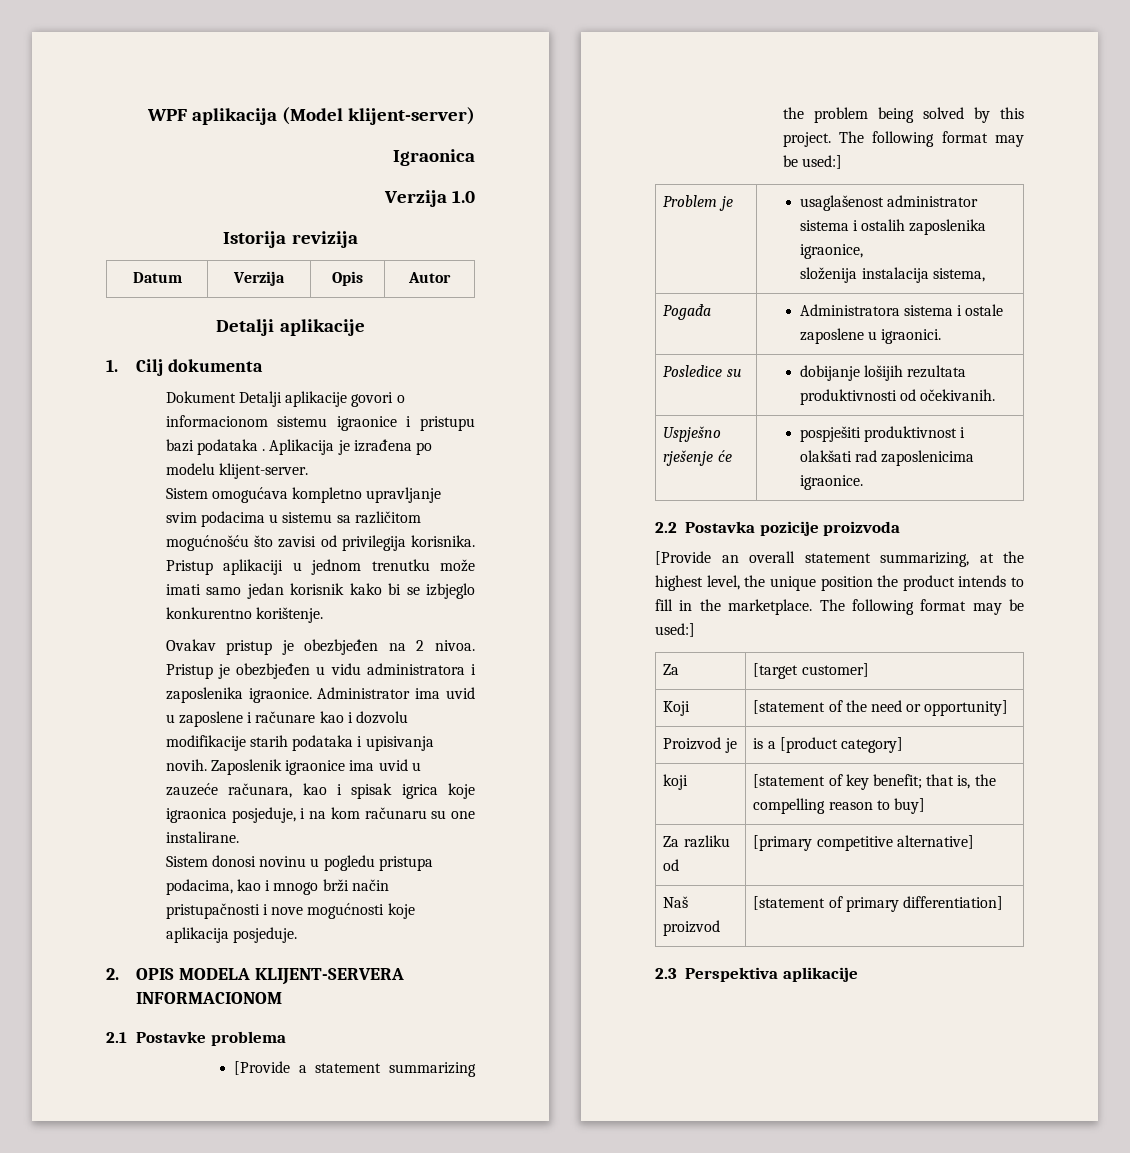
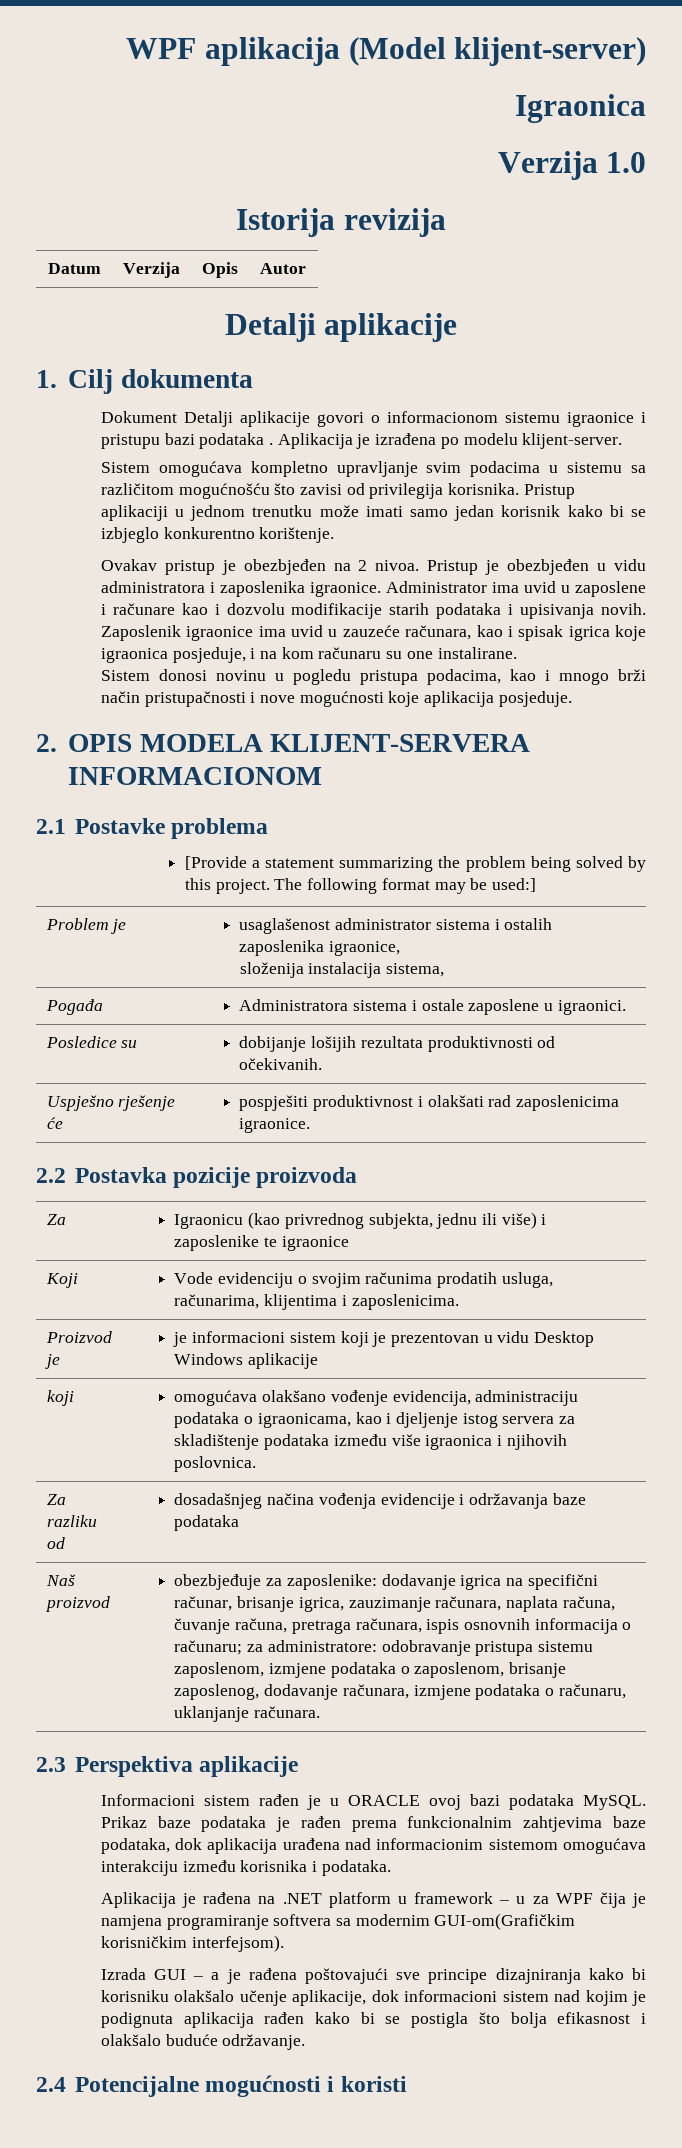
[655,551,1024,567] [655,575,1024,591] [655,599,1024,615] [655,623,695,637] [663,664,680,675] [753,663,869,679] [663,701,691,716] [753,700,1009,716] [663,737,737,753] [753,737,904,753] [663,774,689,790] [753,774,996,790] [753,798,926,814] [663,835,730,848] [663,859,680,871] [753,835,974,851] [663,896,689,908] [663,920,721,936] [753,896,1004,912] [655,967,858,982] // [Provide an overall statement summarizing, at the highest level, the unique position the product intends to fill in the marketplace. The following format may be used:] // Za | [target customer] // Koji | [statement of the need or opportunity] // Proizvod je | is a [product category] // koji | [statement of key benefit; that is, the compelling reason to buy] // Za razliku od | [primary competitive alternative] // Naš proizvod | [statement of primary differentiation] // 2.3 Perspektiva aplikacije -> [46,1214,66,1225] [174,1212,547,1229] [174,1235,349,1251] [45,1273,78,1288] [174,1272,553,1288] [174,1294,459,1310] [45,1331,112,1343] [44,1354,60,1369] [173,1331,595,1347] [174,1353,319,1369] [46,1390,74,1406] [174,1390,579,1406] [174,1412,576,1428] [174,1434,567,1450] [174,1456,257,1472] [46,1494,66,1505] [46,1515,97,1527] [46,1537,65,1549] [174,1493,586,1509] [174,1515,240,1531] [45,1574,76,1586] [44,1596,110,1612] [174,1574,598,1590] [174,1596,615,1612] [174,1618,632,1634] [174,1640,593,1656] [174,1662,566,1678] [174,1684,626,1700] [174,1706,321,1722] [36,1756,299,1777] [100,1794,647,1810] [100,1816,647,1832] [100,1838,647,1854] [100,1860,391,1876] [100,1892,646,1908] [100,1913,576,1930] [100,1935,284,1952] [100,1968,646,1984] [100,1990,647,2006] [100,2012,647,2028] [100,2034,306,2050] [36,2075,407,2097] // Za | Igraonicu (kao privrednog subjekta, jednu ili više) i zaposlenike te igraonice // Koji | Vode evidenciju o svojim računima prodatih usluga, računarima, klijentima i zaposlenicima. // Proizvod je | je informacioni sistem koji je prezentovan u vidu Desktop Windows aplikacije // koji | omogućava olakšano vođenje evidencija, administraciju podataka o igraonicama, kao i djeljenje istog servera za skladištenje podataka između više igraonica i njihovih poslovnica. // Za razliku od | dosadašnjeg načina vođenja evidencije i održavanja baze podataka // Naš proizvod | obezbjeđuje za zaposlenike: dodavanje igrica na specifični računar, brisanje igrica, zauzimanje računara, naplata računa, čuvanje računa, pretraga računara, ispis osnovnih informacija o računaru; za administratore: odobravanje pristupa sistemu zaposlenom, izmjene podataka o zaposlenom, brisanje zaposlenog, dodavanje računara, izmjene podataka o računaru, uklanjanje računara. // 2.3 Perspektiva aplikacije // Informacioni sistem rađen je u ORACLE ovoj bazi podataka MySQL. Prikaz baze podataka je rađen prema funkcionalnim zahtjevima baze podataka, dok aplikacija urađena nad informacionim sistemom omogućava interakciju između korisnika i podataka. // Aplikacija je rađena na .NET platform u framework – u za WPF čija je namjena programiranje softvera sa modernim GUI-om(Grafičkim korisničkim interfejsom). // Izrada GUI – a je rađena poštovajući sve principe dizajniranja kako bi korisniku olakšalo učenje aplikacije, dok informacioni sistem nad kojim je podignuta aplikacija rađen kako bi se postigla što bolja efikasnost i olakšalo buduće održavanje. // 2.4 Potencijalne mogućnosti i koristi

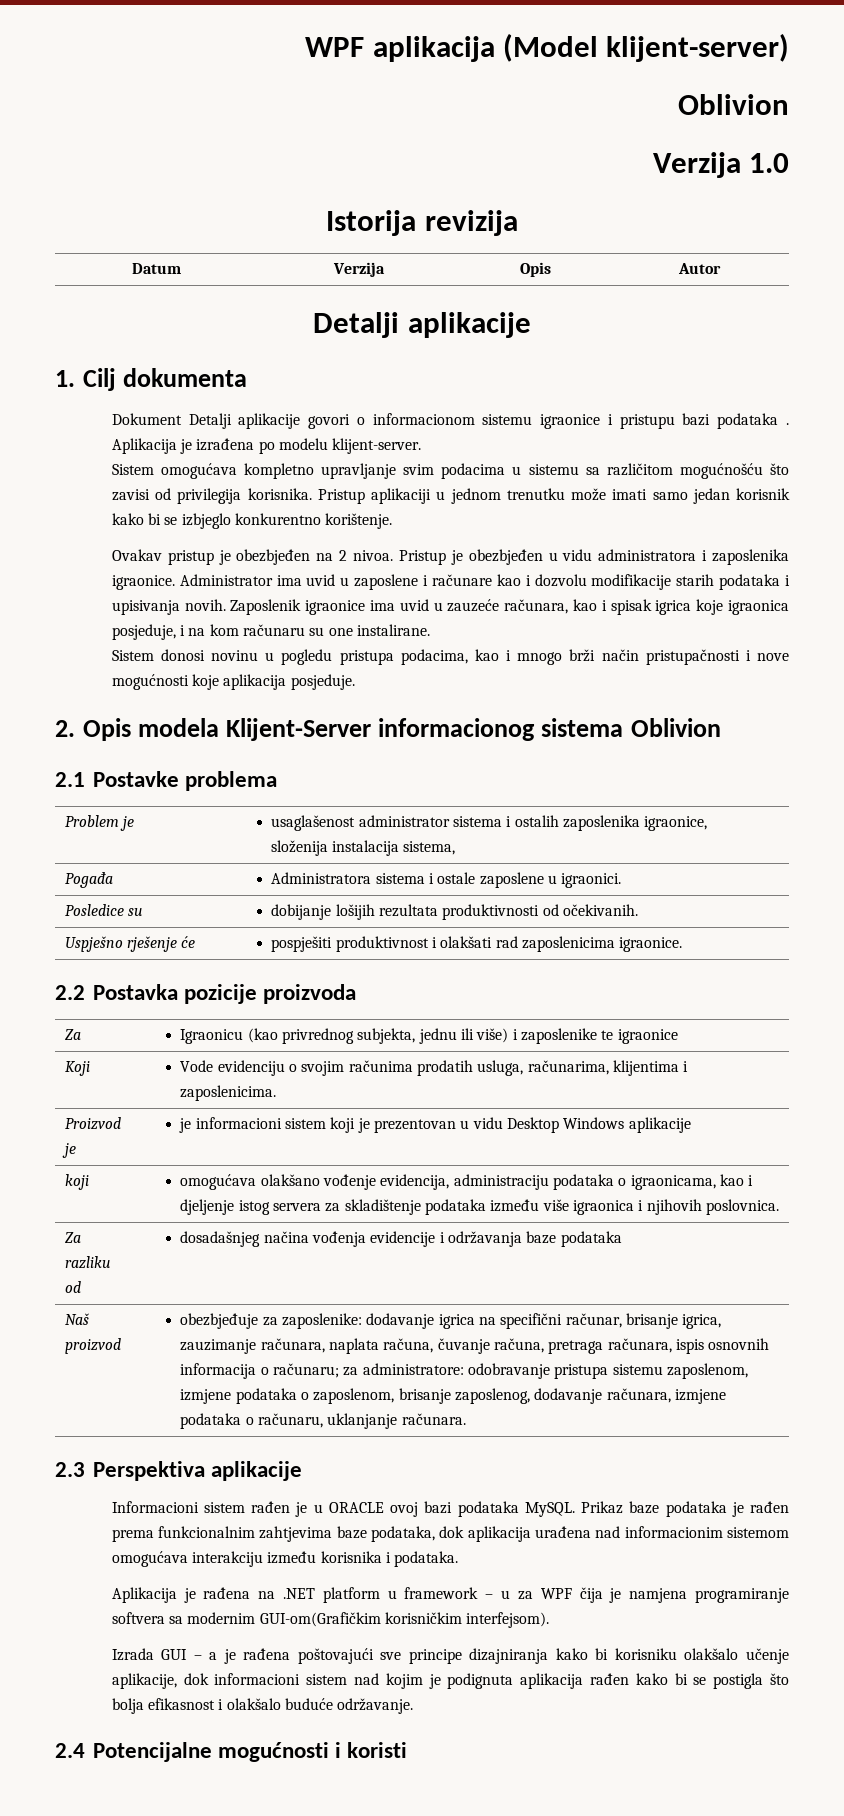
[515,94,646,123] Igraonica -> [678,94,789,115] Oblivion
[68,734,531,752] [68,767,323,785] [36,818,269,839] [184,856,646,872] [184,878,537,894] OPIS MODELA KLIJENT-SERVERA INFORMACIONOM // 2.1 Postavke problema // [Provide a statement summarizing the problem being solved by this project. The following format may be used:] -> [83,718,721,741] [55,771,278,791] Opis modela Klijent-Server informacionog sistema Oblivion // 2.1 Postavke problema

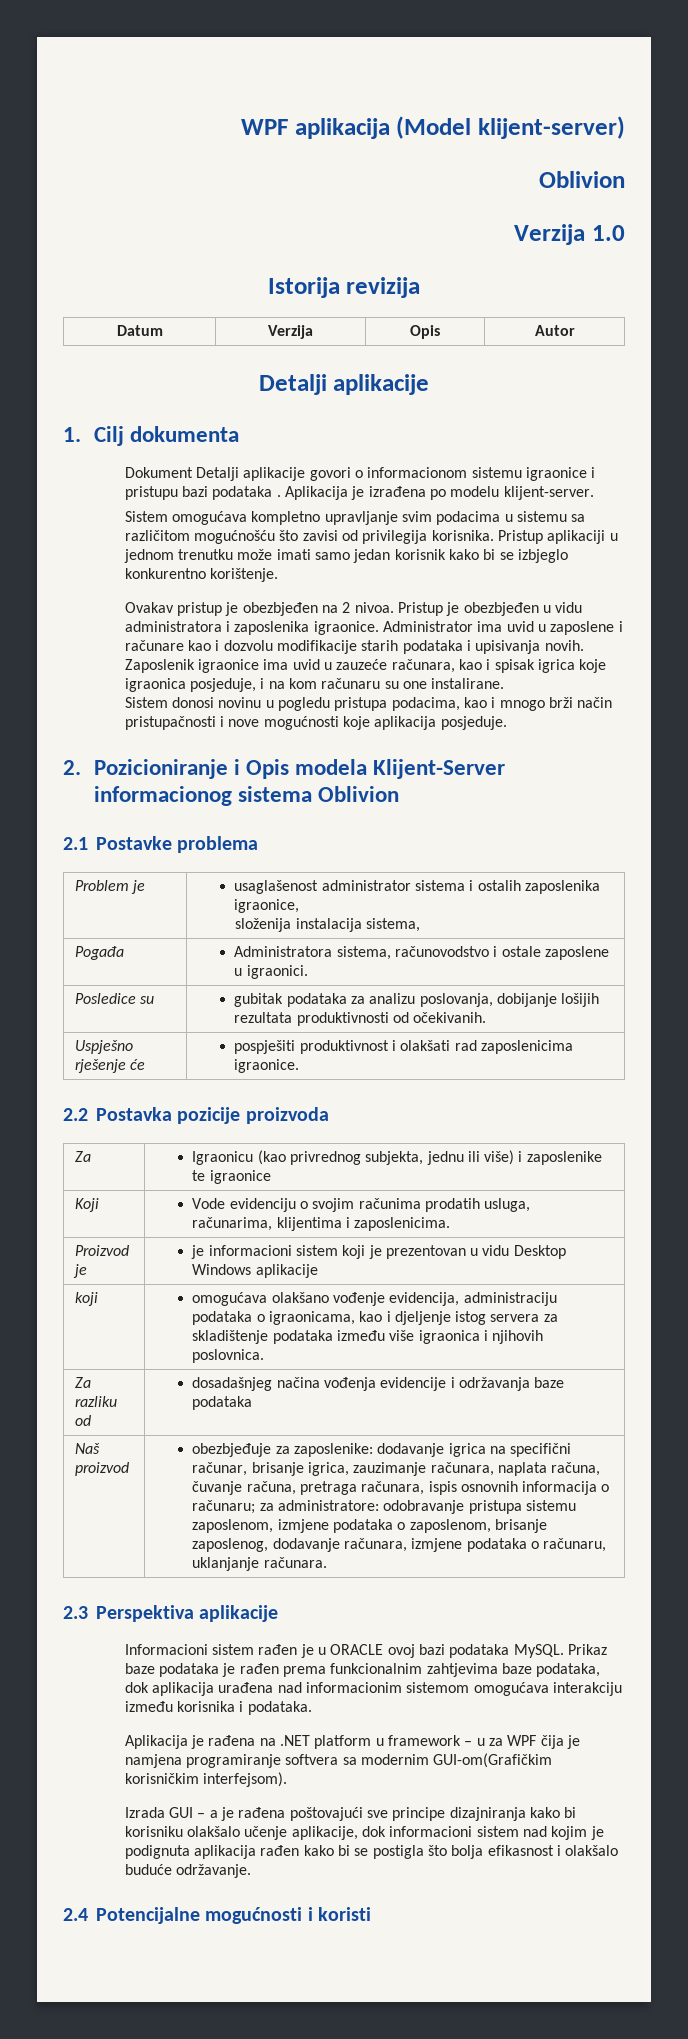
(75, 728) none -> [93,759,240,779] Pozicioniranje i
[375,873,425,884] sistema -> [336,946,489,960] sistema, računovodstvo
(144, 912) none -> [234,993,493,1007] gubitak podataka za analizu poslovanja,

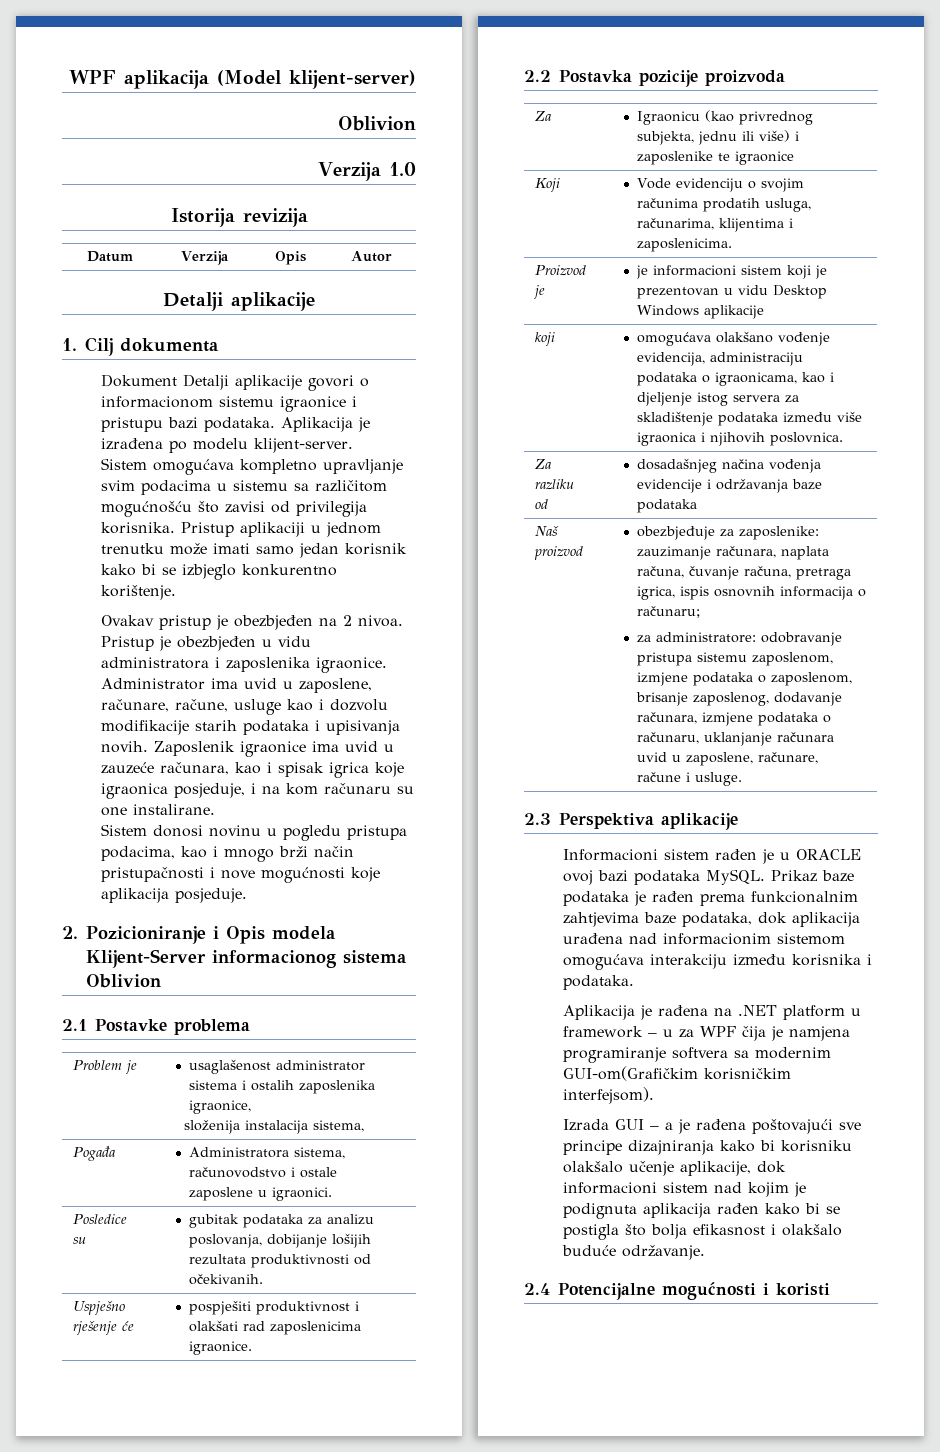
[212,486,281,500] podataka . -> [203,417,275,432] podataka.
[550,621,623,635] [124,640,184,651] zaposlene i računare -> [298,678,372,693] [100,699,281,715] zaposlene, računare, račune, usluge
[377,1443,572,1457] [192,1462,349,1476] dodavanje igrica na specifični računar, brisanje igrica, -> (819, 533) none
[361,1481,425,1495] računara, -> [636,586,675,600] igrica,
(256, 1507) none -> (700, 612) //
[263,1557,327,1568] računara. -> [776,732,834,742] [636,752,818,766] [636,772,742,786] računara uvid u zaposlene, računare, račune i usluge.

